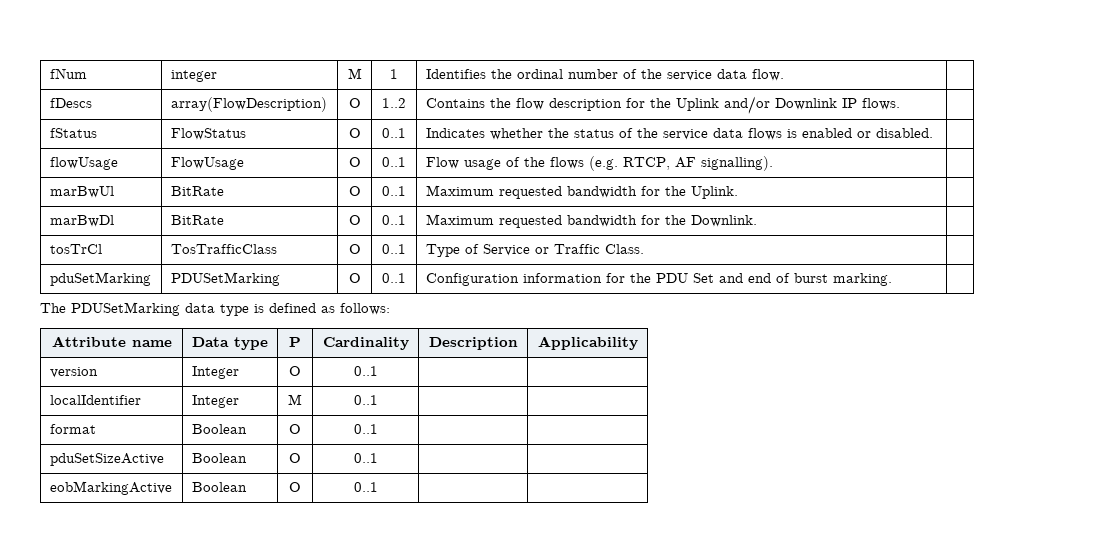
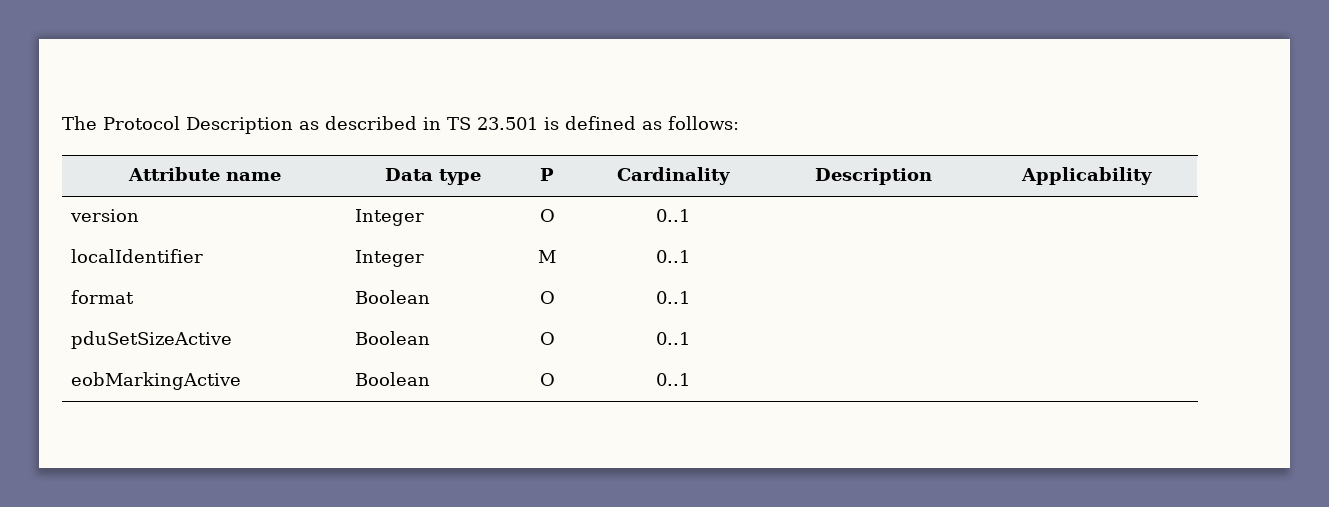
[49,68,87,79] [170,70,217,82] [347,68,362,79] [390,69,398,79] [425,69,784,81] [49,98,92,108] [170,97,327,112] [348,98,361,108] [382,98,406,108] [425,96,900,114] [49,128,97,138] [170,128,246,140] [348,128,361,138] [382,128,406,138] [425,128,933,140] [49,157,118,170] [170,157,244,170] [348,157,361,167] [382,157,406,167] [425,156,773,171] [49,186,114,198] [170,186,224,196] [348,186,361,196] [382,186,406,196] [425,185,738,199] [49,215,114,227] [170,215,224,225] [348,215,361,225] [382,215,406,225] [425,214,757,228] [49,244,102,254] [170,244,277,254] [348,244,361,254] [382,244,406,254] [425,244,644,257] [49,272,151,286] [170,272,280,286] [348,273,361,283] [382,273,406,283] [425,273,892,286] [40,302,249,316] fNum | integer | M | 1 | Identifies the ordinal number of the service data flow. | // fDescs | array(FlowDescription) | O | 1..2 | Contains the flow description for the Uplink and/or Downlink IP flows. | // fStatus | FlowStatus | O | 0..1 | Indicates whether the status of the service data flows is enabled or disabled. | // flowUsage | FlowUsage | O | 0..1 | Flow usage of the flows (e.g. RTCP, AF signalling). | // marBwUl | BitRate | O | 0..1 | Maximum requested bandwidth for the Uplink. | // marBwDl | BitRate | O | 0..1 | Maximum requested bandwidth for the Downlink. | // tosTrCl | TosTrafficClass | O | 0..1 | Type of Service or Traffic Class. | // pduSetMarking | PDUSetMarking | O | 0..1 | Configuration information for the PDU Set and end of burst marking. | // The PDUSetMarking data type -> [62,116,538,134] The Protocol Description as described in TS 23.501

